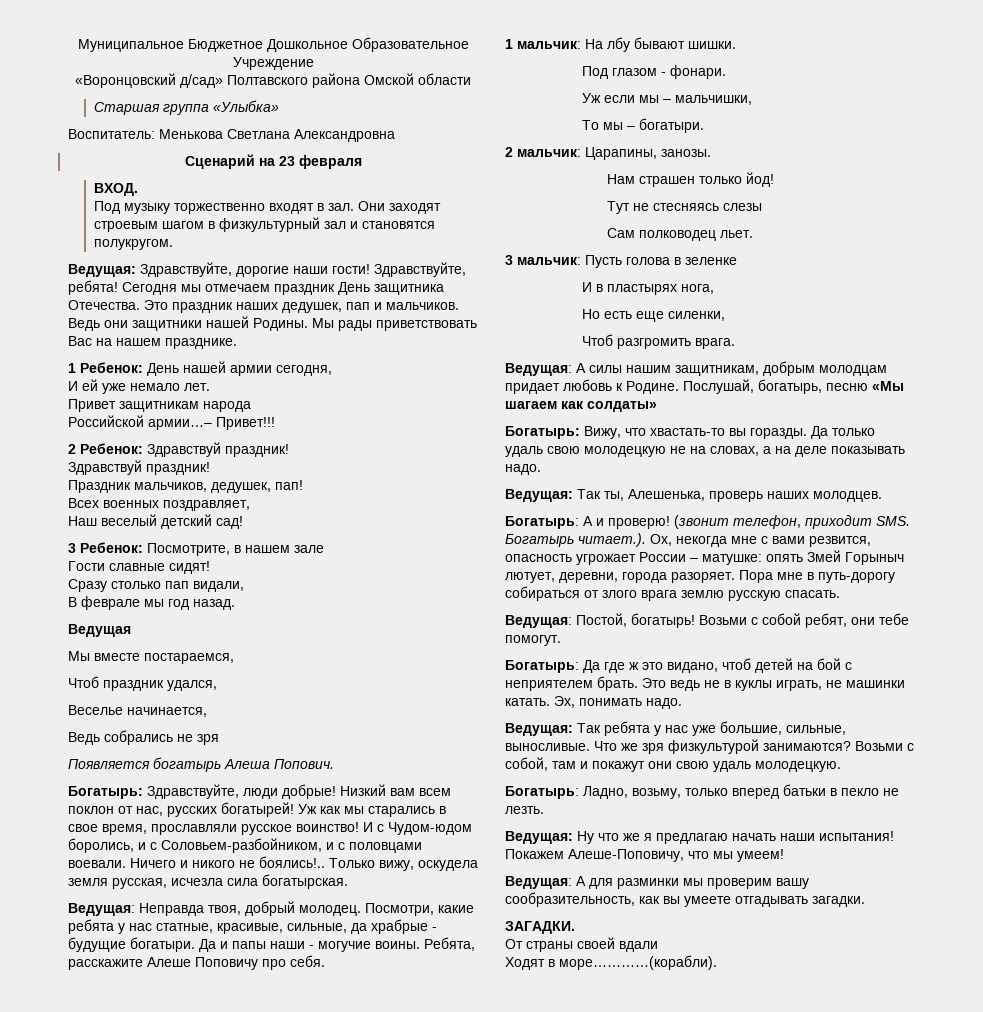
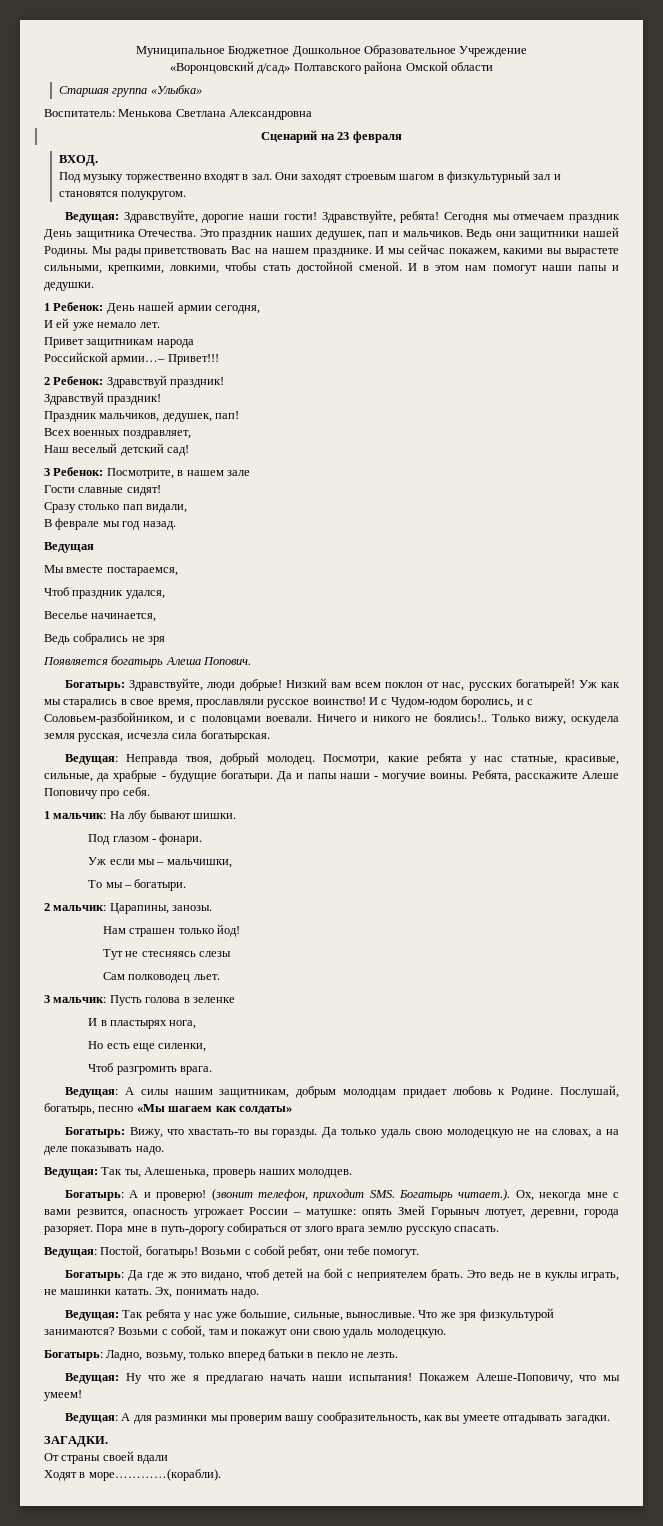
(237, 343) none -> [375,244,619,257] [44,261,619,274] [44,282,94,291] И мы сейчас покажем, какими вы вырастете сильными, крепкими, ловкими, чтобы стать достойной сменой. И в этом нам помогут наши папы и дедушки.

